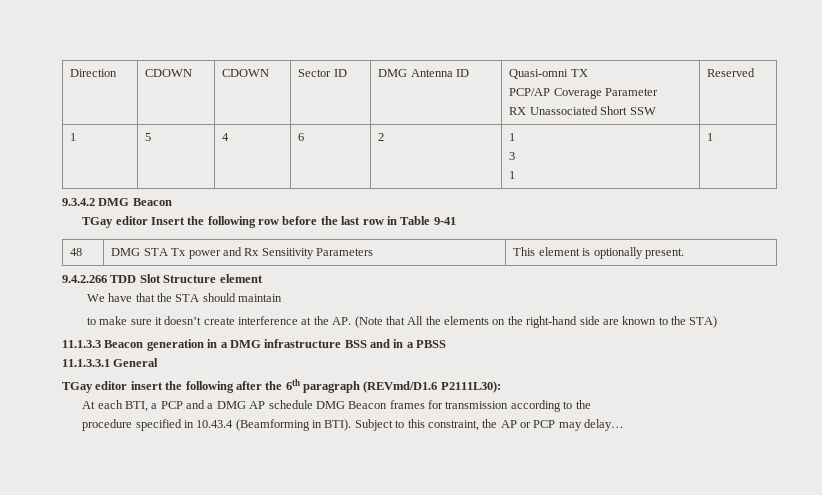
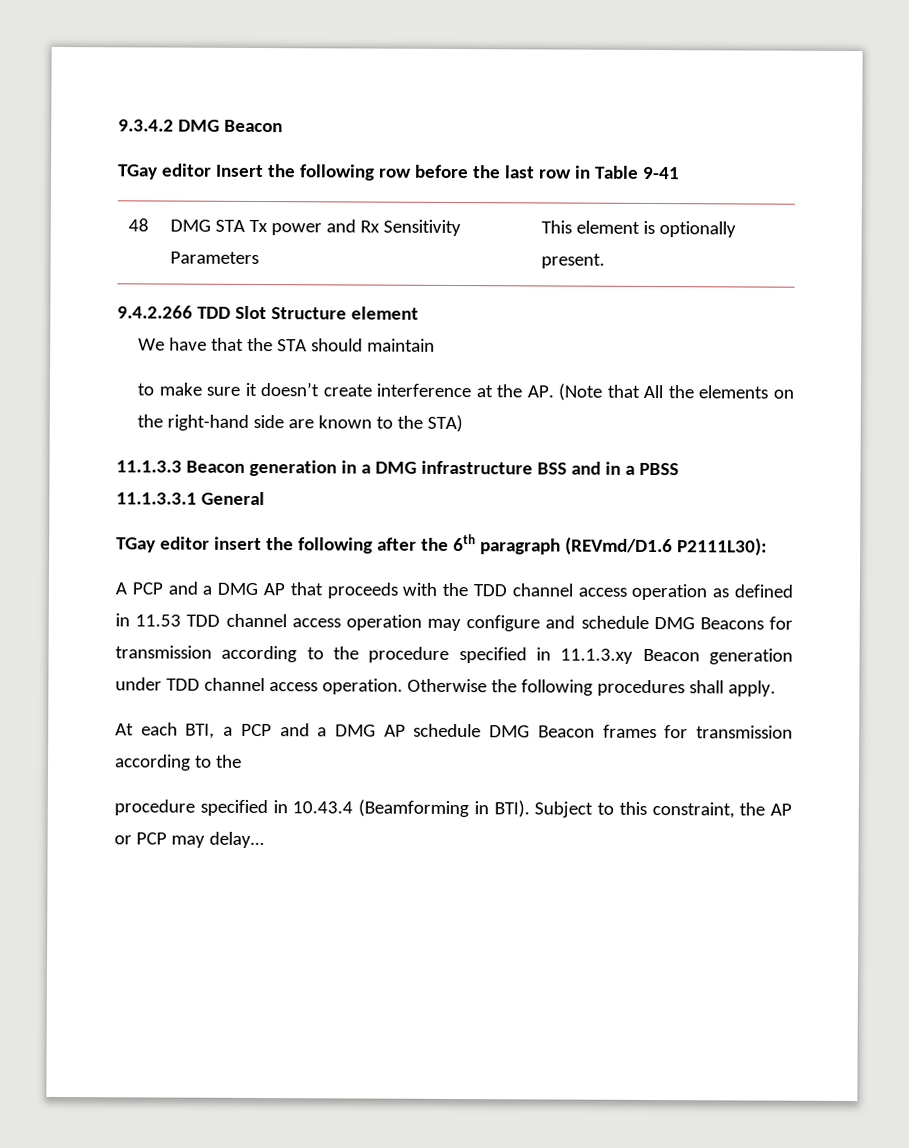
[70,69,118,77] [145,69,193,77] [222,69,270,77] [298,69,347,77] [378,69,470,77] [509,69,588,79] [509,88,659,99] [509,106,656,115] [707,68,756,77] [70,133,77,141] [145,133,152,141] [222,133,230,141] [298,133,305,141] [378,133,385,141] [509,133,516,141] [509,152,516,160] [509,171,516,179] [707,133,714,141] Direction | CDOWN | CDOWN | Sector ID | DMG Antenna ID | Quasi-omni TX // PCP/AP Coverage Parameter // RX Unassociated Short SSW | Reserved // 1 | 5 | 4 | 6 | 2 | 1 // 3 // 1 | 1 // -> (118, 125) none
(501, 387) none -> [115,581,793,601] [115,613,793,632] [115,645,793,665] [115,677,776,697] // A PCP and a DMG AP that proceeds with the TDD channel access operation as defined in 11.53 TDD channel access operation may configure and schedule DMG Beacons for transmission according to the procedure specified in 11.1.3.xy Beacon generation under TDD channel access operation. Otherwise the following procedures shall apply.

